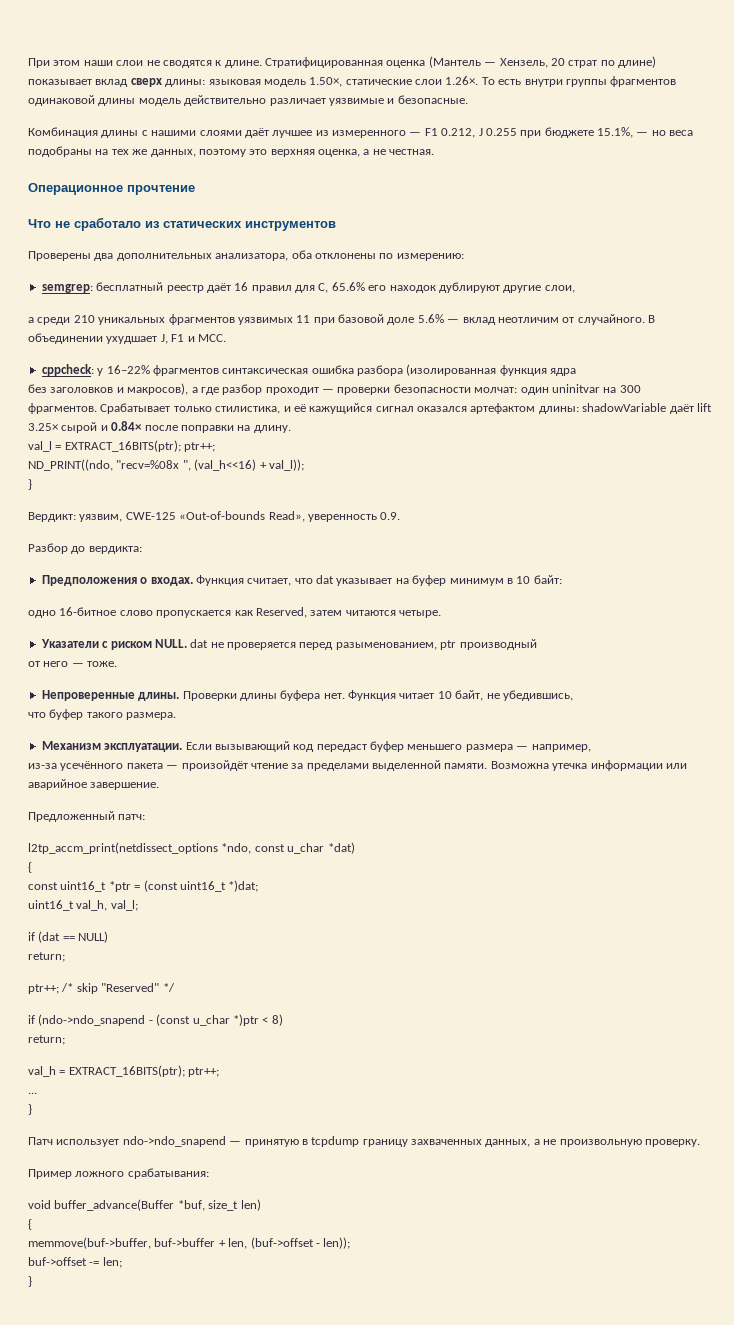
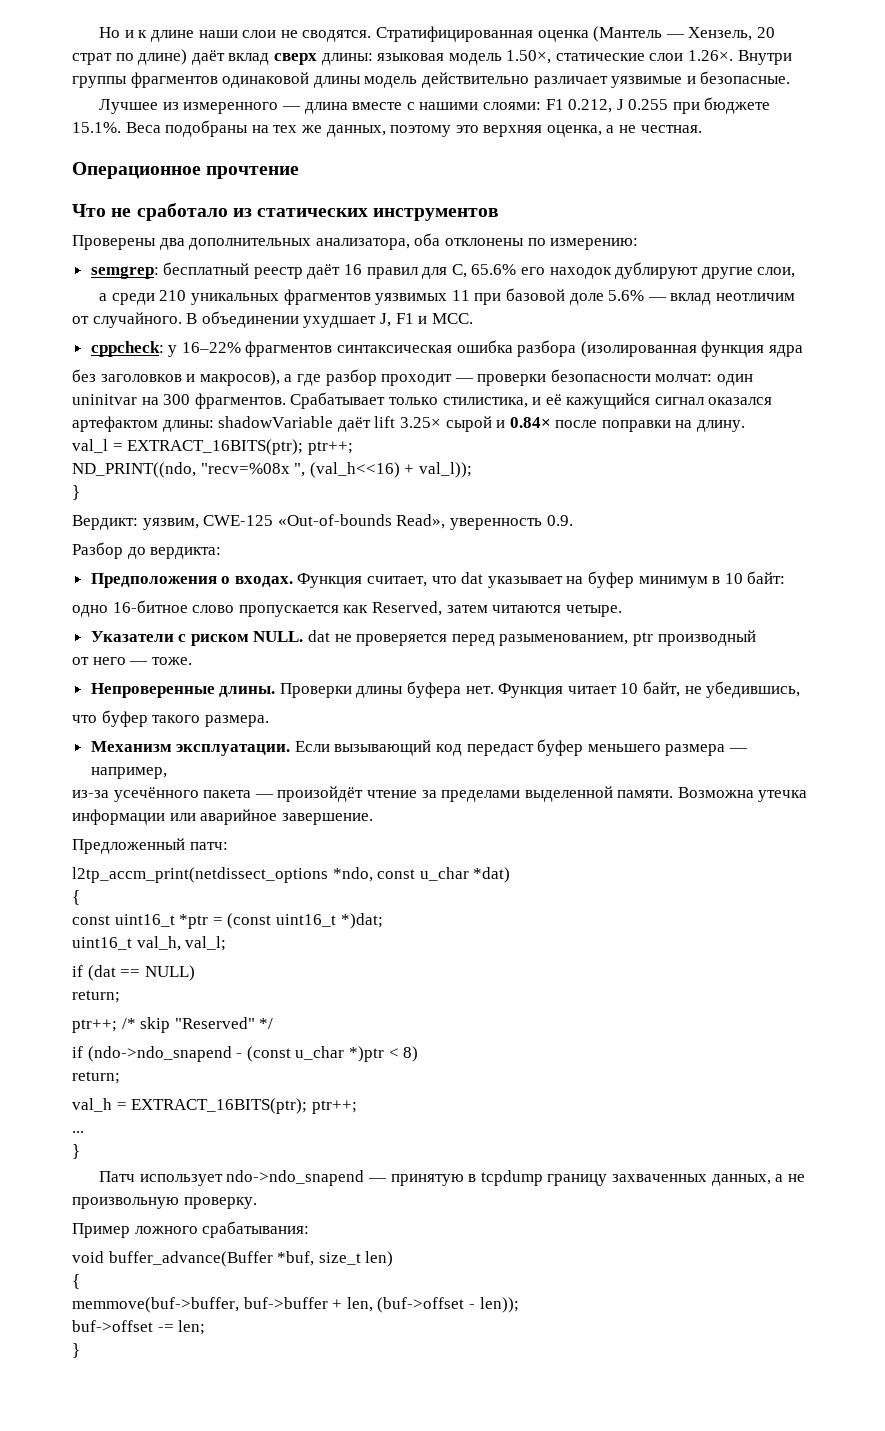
[28,58,262,68] При этом наши слои не сводятся к длине. -> [99,27,372,42] Но и к длине наши слои не сводятся.
[28,79,92,85] показывает -> [191,50,225,65] даёт
[481,77,563,87] То есть внутри -> [737,50,792,65] Внутри
[28,127,422,138] Комбинация длины с нашими слоями даёт лучшее из измеренного — -> [99,99,541,114] Лучшее из измеренного — длина вместе с нашими слоями:
[597,127,694,138] 15.1%, — но веса -> [72,122,161,133] 15.1%. Веса

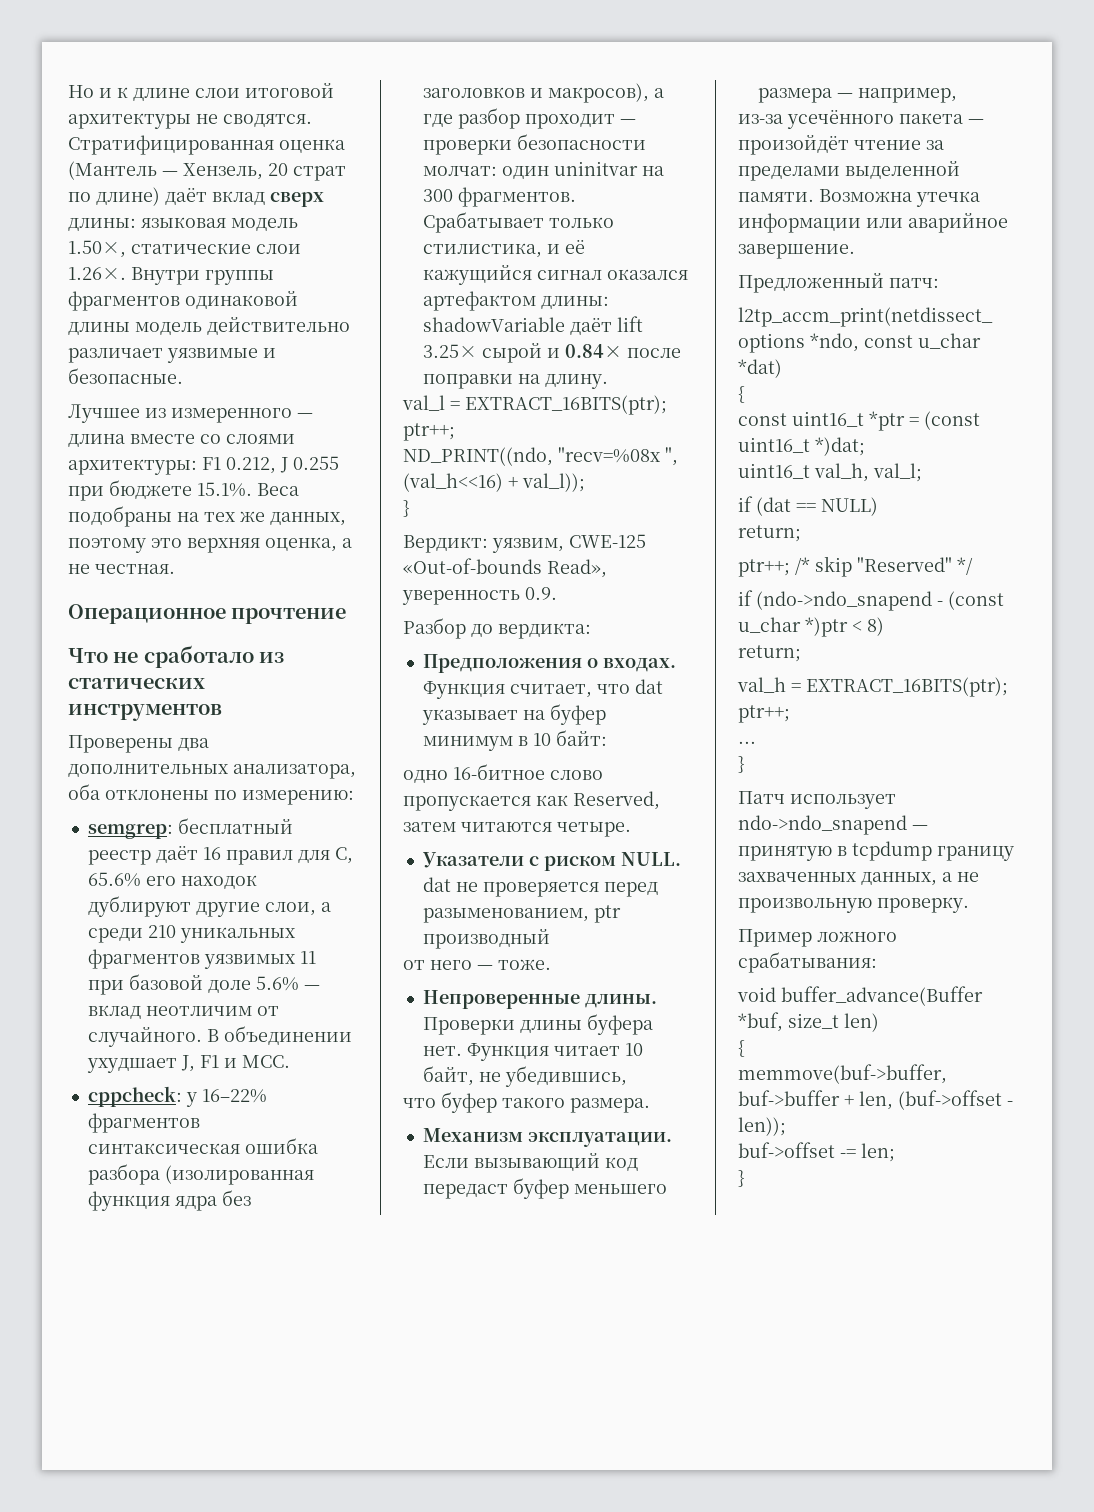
[198,30,277,38] наши слои -> [195,83,334,98] [68,113,191,129] слои итоговой архитектуры
[406,102,541,110] с нашими слоями: -> [200,434,295,444] [68,459,197,475] со слоями архитектуры:
(796, 272) // -> (316, 909) none
(804, 351) // -> (217, 1203) none

